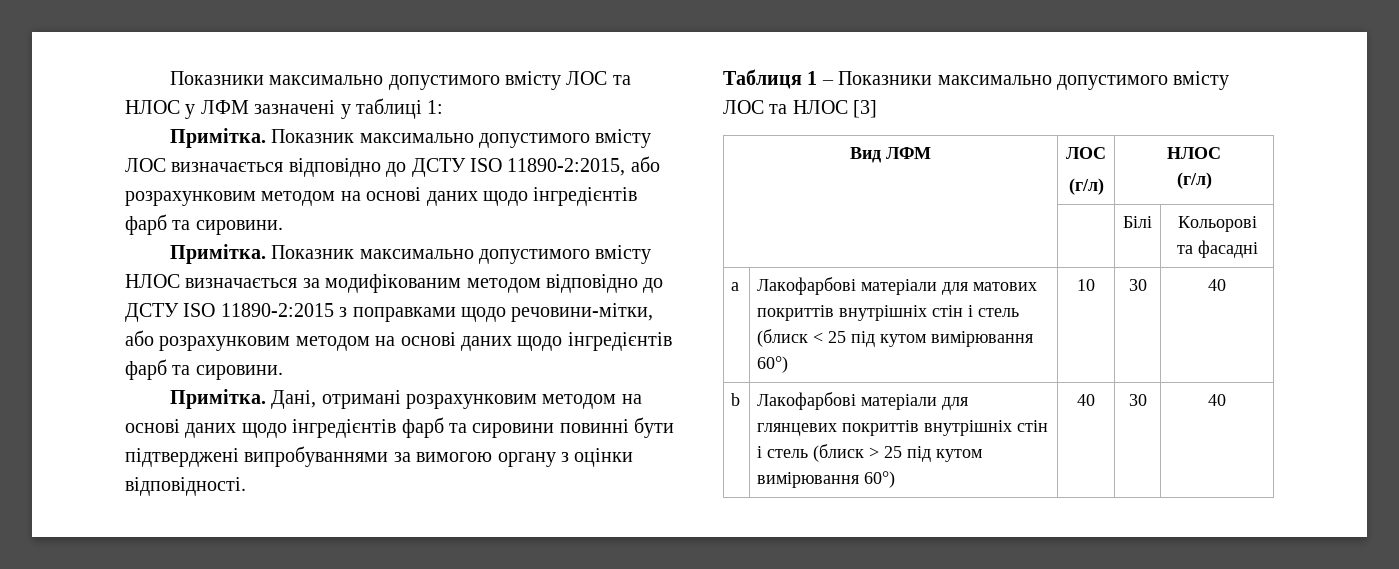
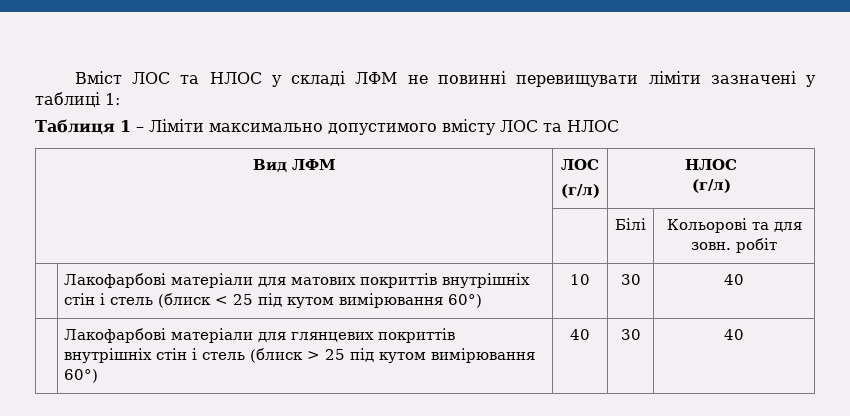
[169,71,631,90] [125,98,444,119] [169,128,652,148] [125,156,660,177] [125,187,638,206] [125,214,283,235] [169,244,652,264] [125,274,664,293] [125,303,654,322] [125,330,672,351] [125,359,283,380] [169,389,642,409] [125,417,675,438] [125,446,634,467] [125,477,246,496] [723,69,1230,90] [723,100,878,118] Показники максимально допустимого вмісту ЛОС та НЛОС у ЛФМ зазначені у таблиці 1: // Примітка. Показник максимально допустимого вмісту ЛОС визначається відповідно до ДСТУ ISO 11890-2:2015, або розрахунковим методом на основі даних щодо інгредієнтів фарб та сировини. // Примітка. Показник максимально допустимого вмісту НЛОС визначається за модифікованим методом відповідно до ДСТУ ISO 11890-2:2015 з поправками щодо речовини-мітки, або розрахунковим методом на основі даних щодо інгредієнтів фарб та сировини. // Примітка. Дані, отримані розрахунковим методом на основі даних щодо інгредієнтів фарб та сировини повинні бути підтверджені випробуваннями за вимогою органу з оцінки відповідності. // Таблиця 1 – Показники максимально допустимого вмісту ЛОС та НЛОС [3] -> [74,71,817,87] [35,92,120,107] [35,119,619,135] Вміст ЛОС та НЛОС у складі ЛФМ не повинні перевищувати ліміти зазначені у таблиці 1: // Таблиця 1 – Ліміти максимально допустимого вмісту ЛОС та НЛОС
[1197,240,1258,258] [731,282,740,291] фасадні // a -> [773,222,802,232] [691,238,777,253] для зовн. робіт //
[731,393,741,406] b -> (744, 279) none

